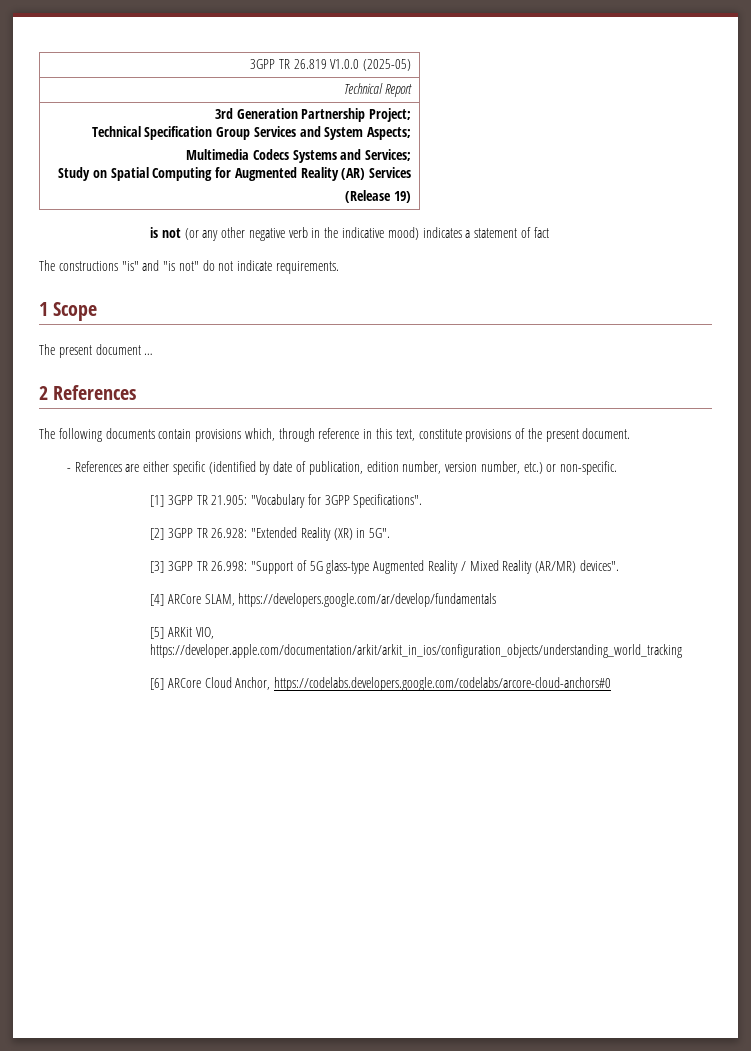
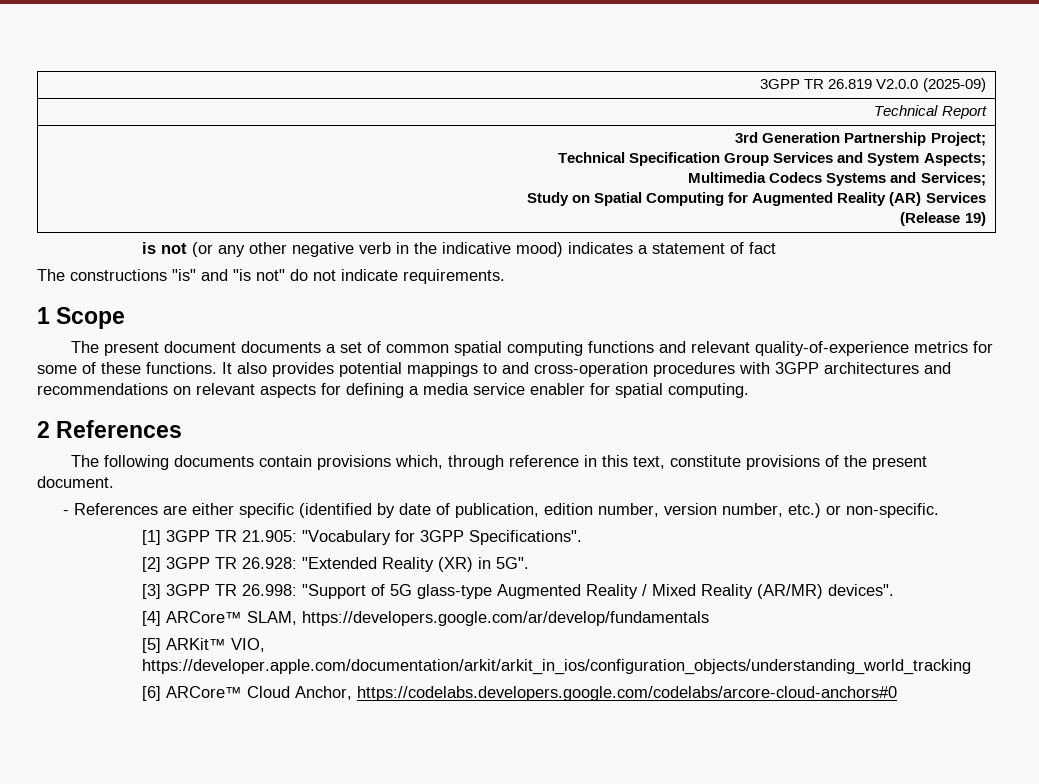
[330,59,412,71] V1.0.0 (2025-05) -> [876,78,986,92] V2.0.0 (2025-09)
[144,353,154,355] … -> [241,341,994,356] [37,362,951,377] [37,383,749,398] documents a set of common spatial computing functions and relevant quality-of-experience metrics for some of these functions. It also provides potential mappings to and cross-operation procedures with 3GPP architectures and recommendations on relevant aspects for defining a media service enabler for spatial computing.
[167,594,201,604] ARCore -> [165,611,242,623] ARCore™
[167,627,192,637] ARKit -> [165,638,226,650] ARKit™
[167,678,201,688] ARCore -> [165,686,242,698] ARCore™

